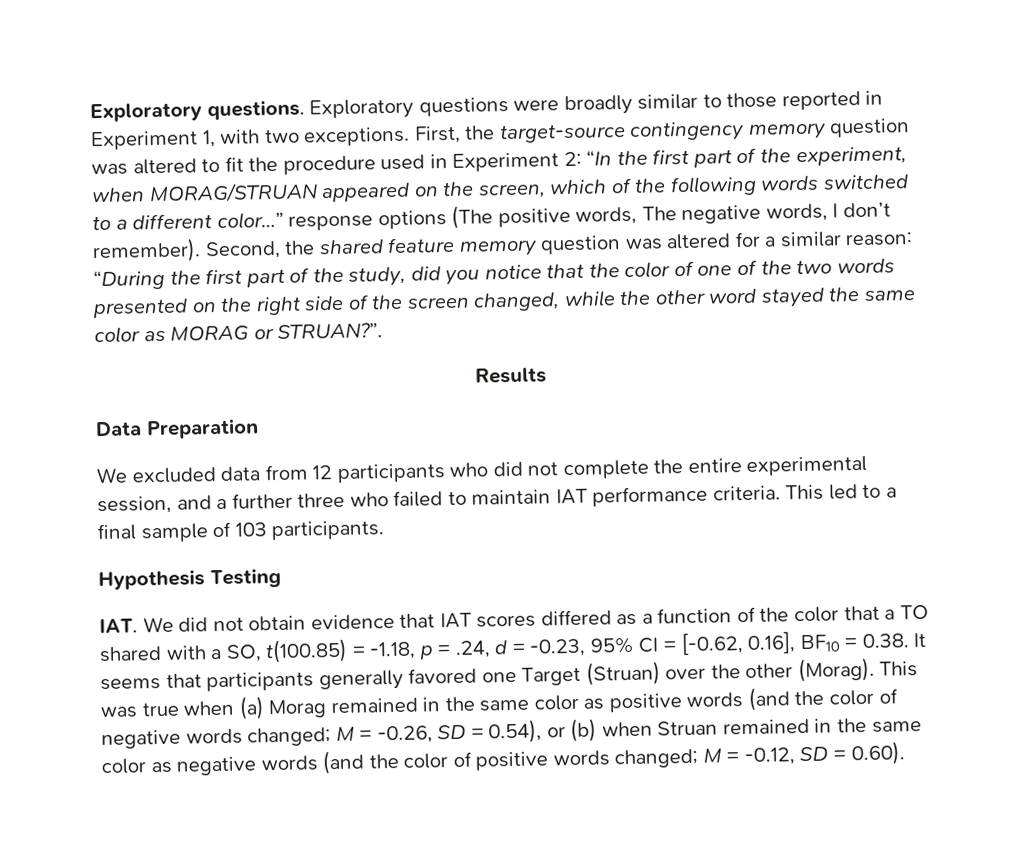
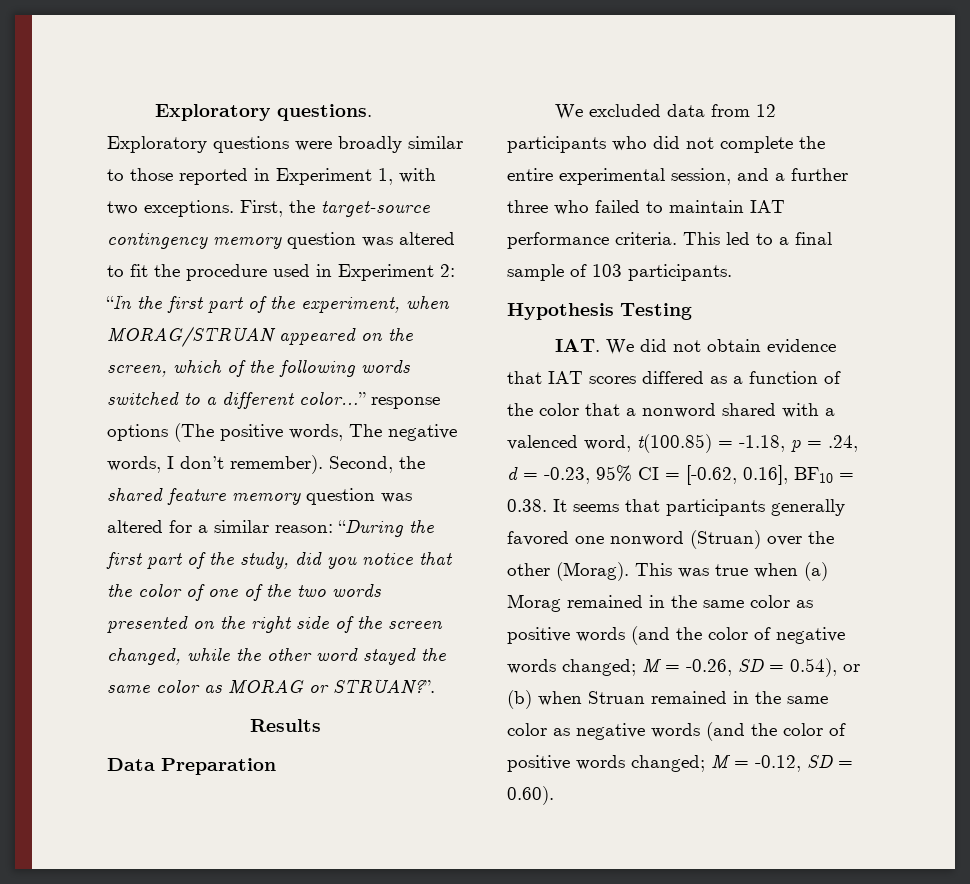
[899,604,929,620] TO -> [642,403,716,418] nonword
[225,644,262,662] SO, -> [507,435,631,452] valenced word,
[521,666,582,686] Target -> [610,531,684,546] nonword

